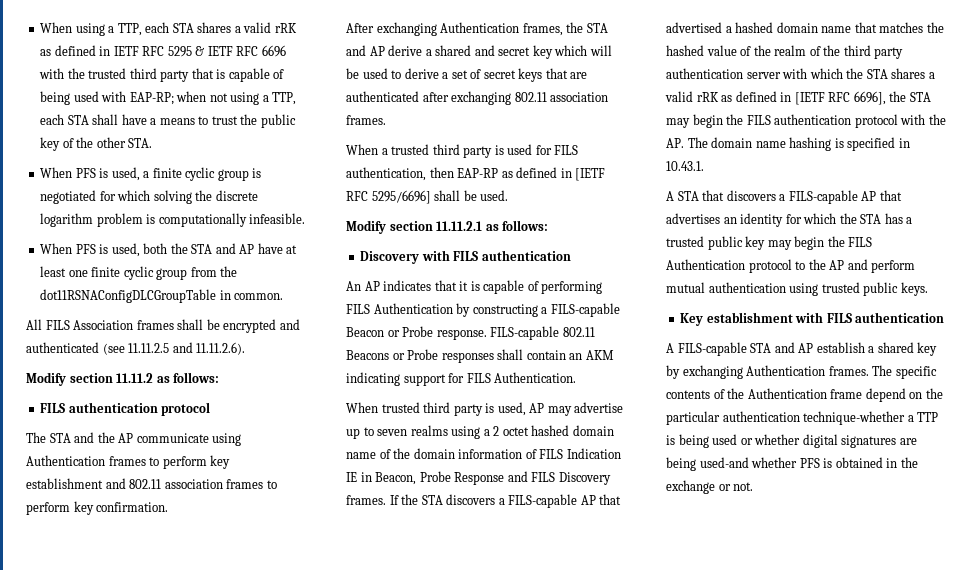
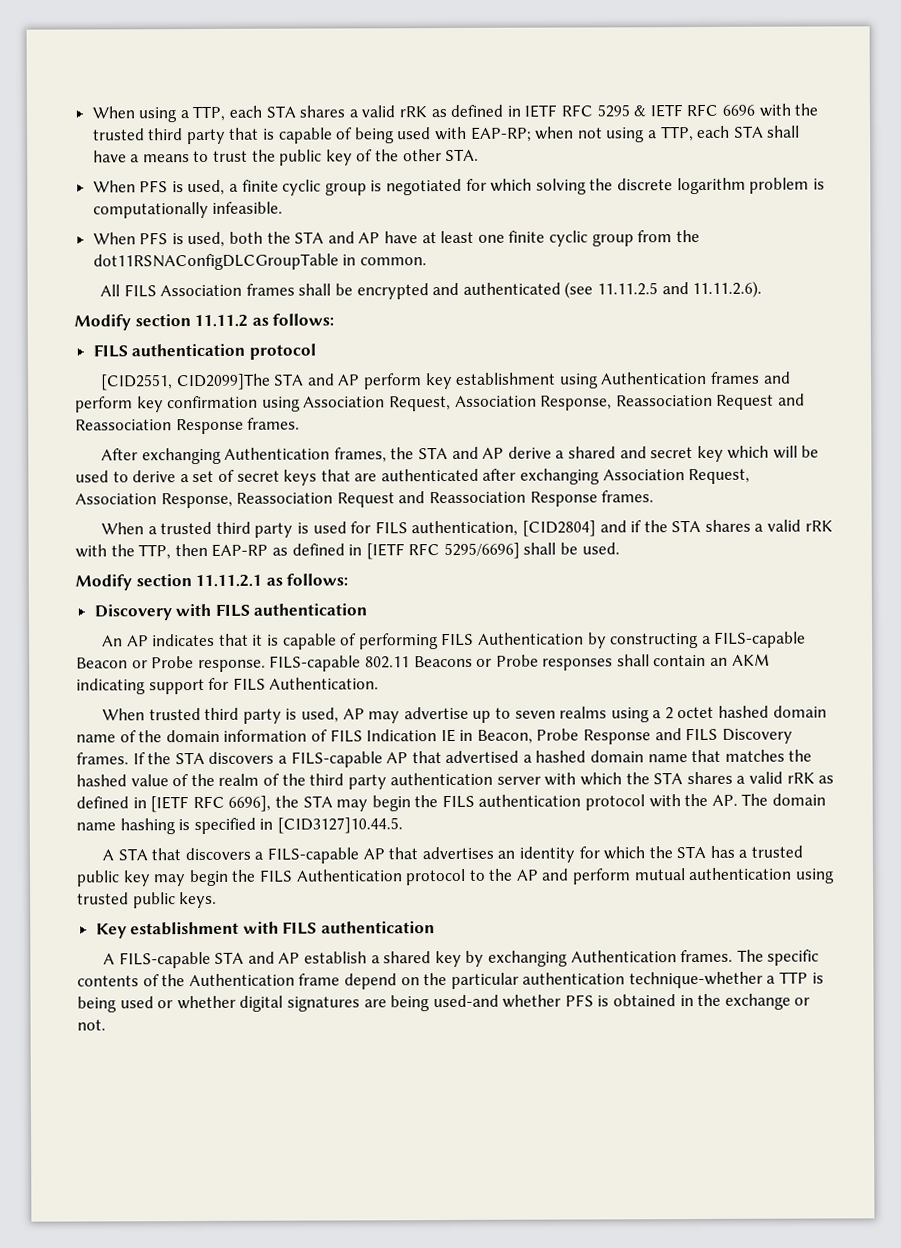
[26,432,209,443] The STA and the AP communicate -> [100,372,557,391] [CID2551, CID2099]The STA and AP perform key establishment
[149,455,231,469] [26,478,277,489] [26,501,169,515] to perform key establishment and 802.11 association frames to perform key confirmation. -> [762,371,791,384] [75,393,805,413] [75,417,301,435] and perform key confirmation using Association Request, Association Response, Reassociation Request and Reassociation Response frames.
[514,92,609,102] 802.11 association -> [602,468,751,485] [75,491,598,509] Association Request, Association Response, Reassociation Request and Reassociation Response
(426, 174) none -> [521,519,833,537] [75,544,172,560] [CID2804] and if the STA shares a valid rRK with the TTP,
[666,161,704,171] 10.43.1. -> [276,817,403,834] [CID3127]10.44.5.

